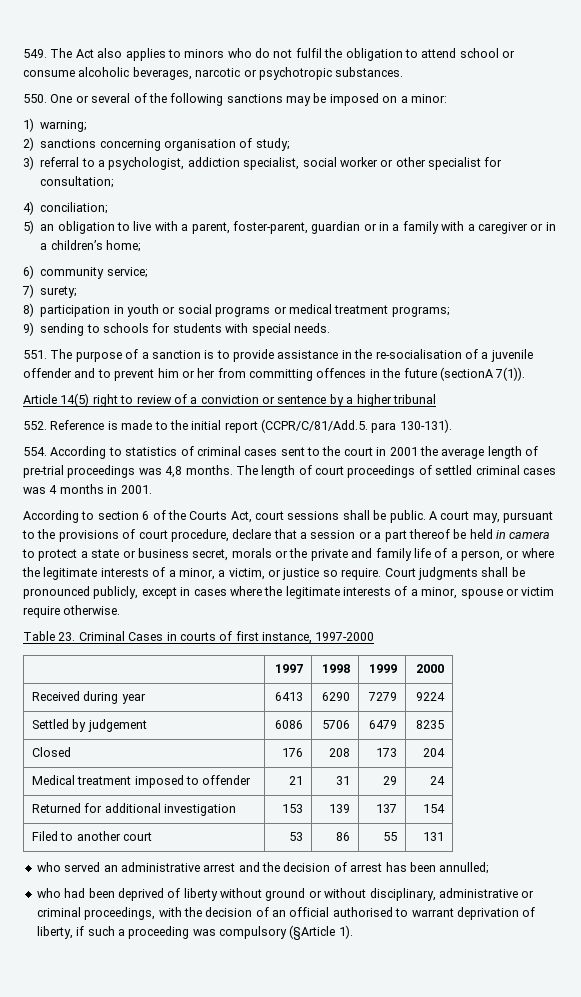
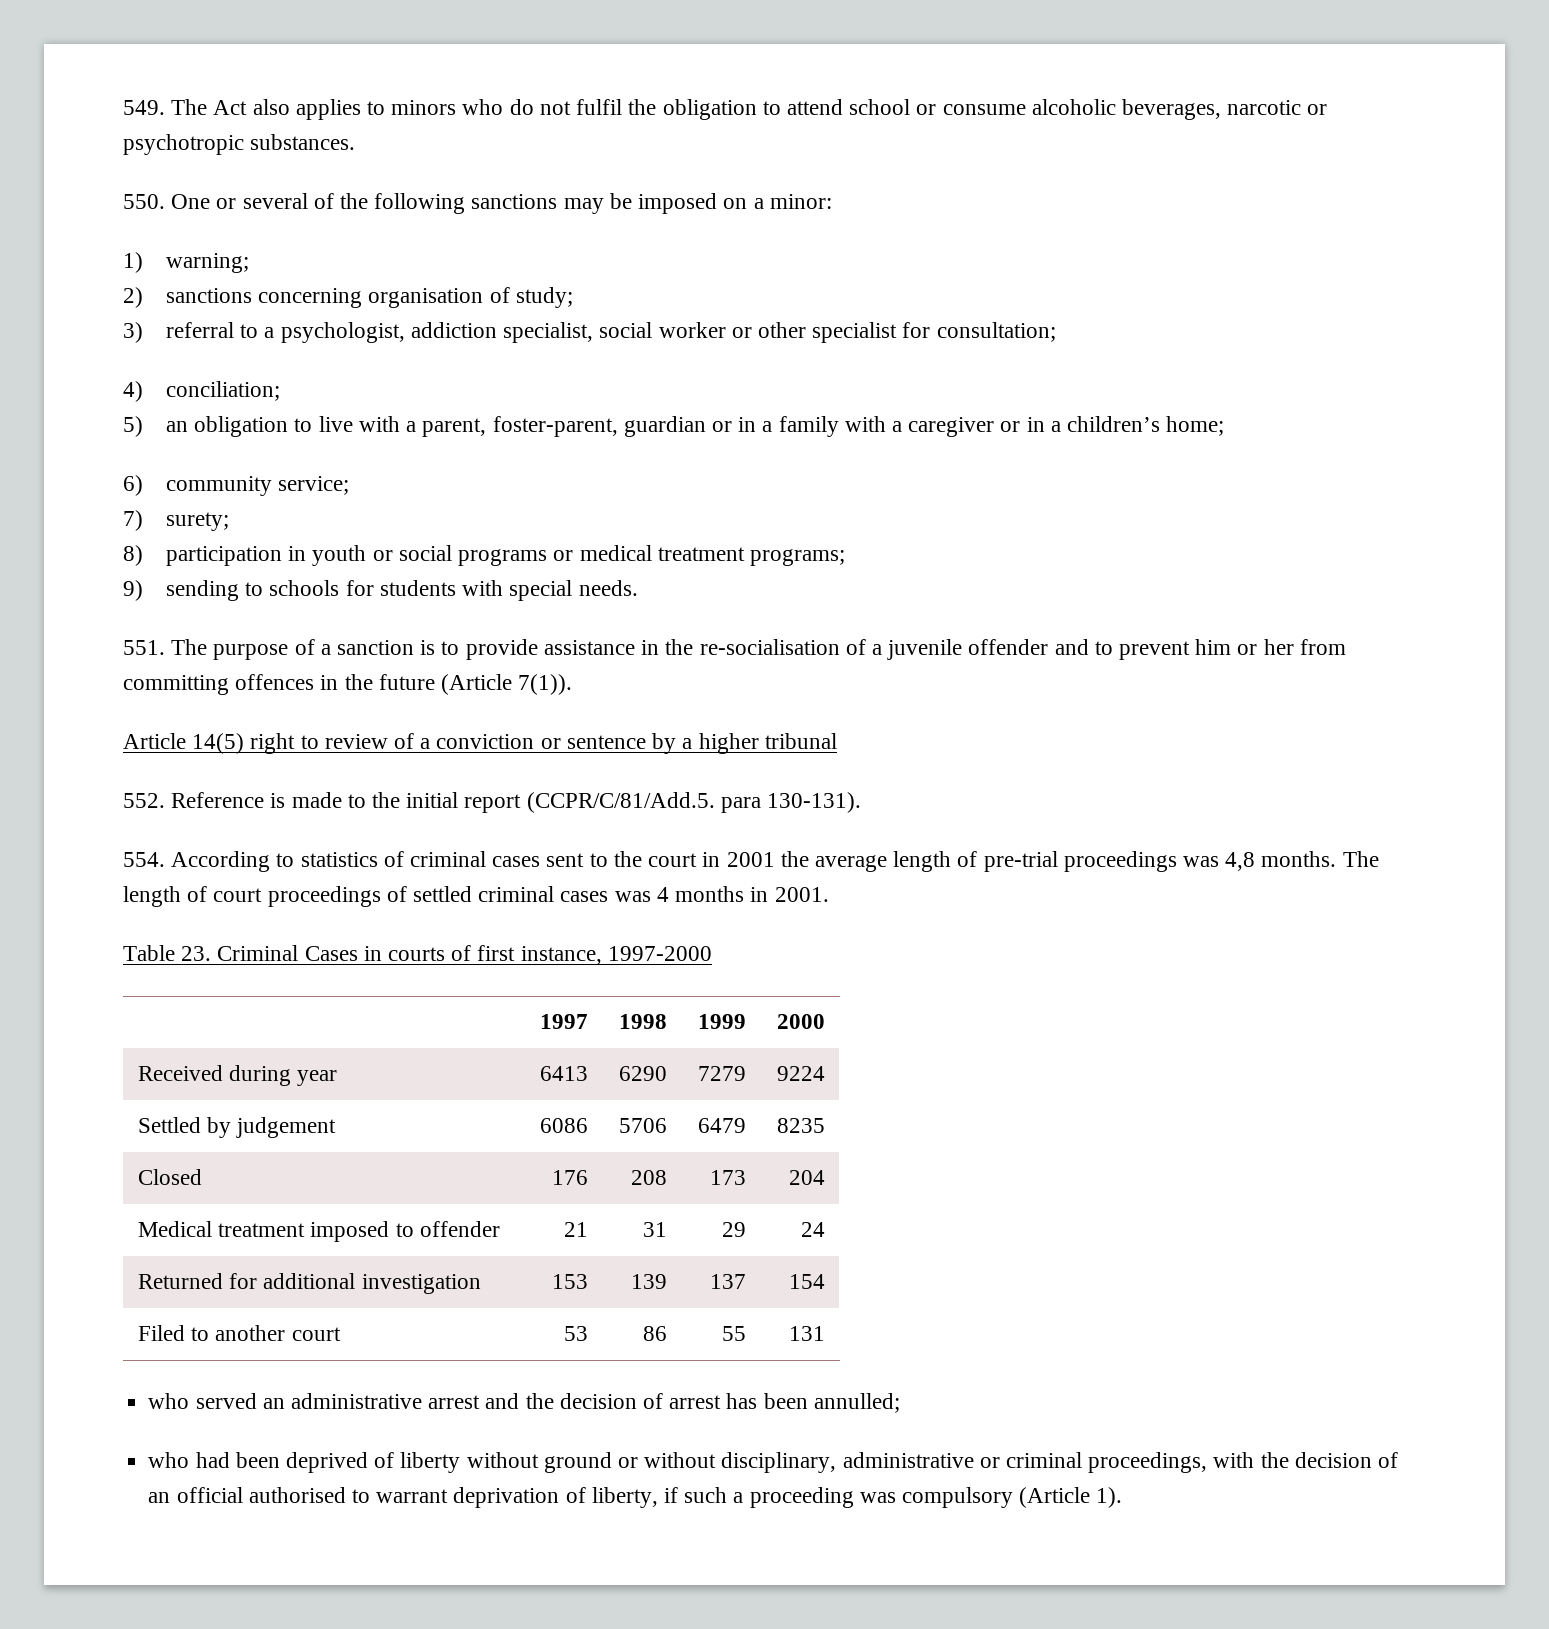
[439,367,493,381] (sectionA -> [441,674,513,695] (Article
[23,510,553,523] [22,529,551,542] [22,548,554,561] [22,567,525,580] [23,586,555,599] [23,605,121,618] // According to section 6 of the Courts Act, court sessions shall be public. A court may, pursuant to the provisions of court procedure, declare that a session or a part thereof be held in camera to protect a state or business secret, morals or the private and family life of a person, or where the legitimate interests of a minor, a victim, or justice so require. Court judgments shall be pronounced publicly, except in cases where the legitimate interests of a minor, spouse or victim require otherwise. -> (829, 894) none
[289,925,336,940] (§Article -> [1019,1487,1091,1508] (Article

